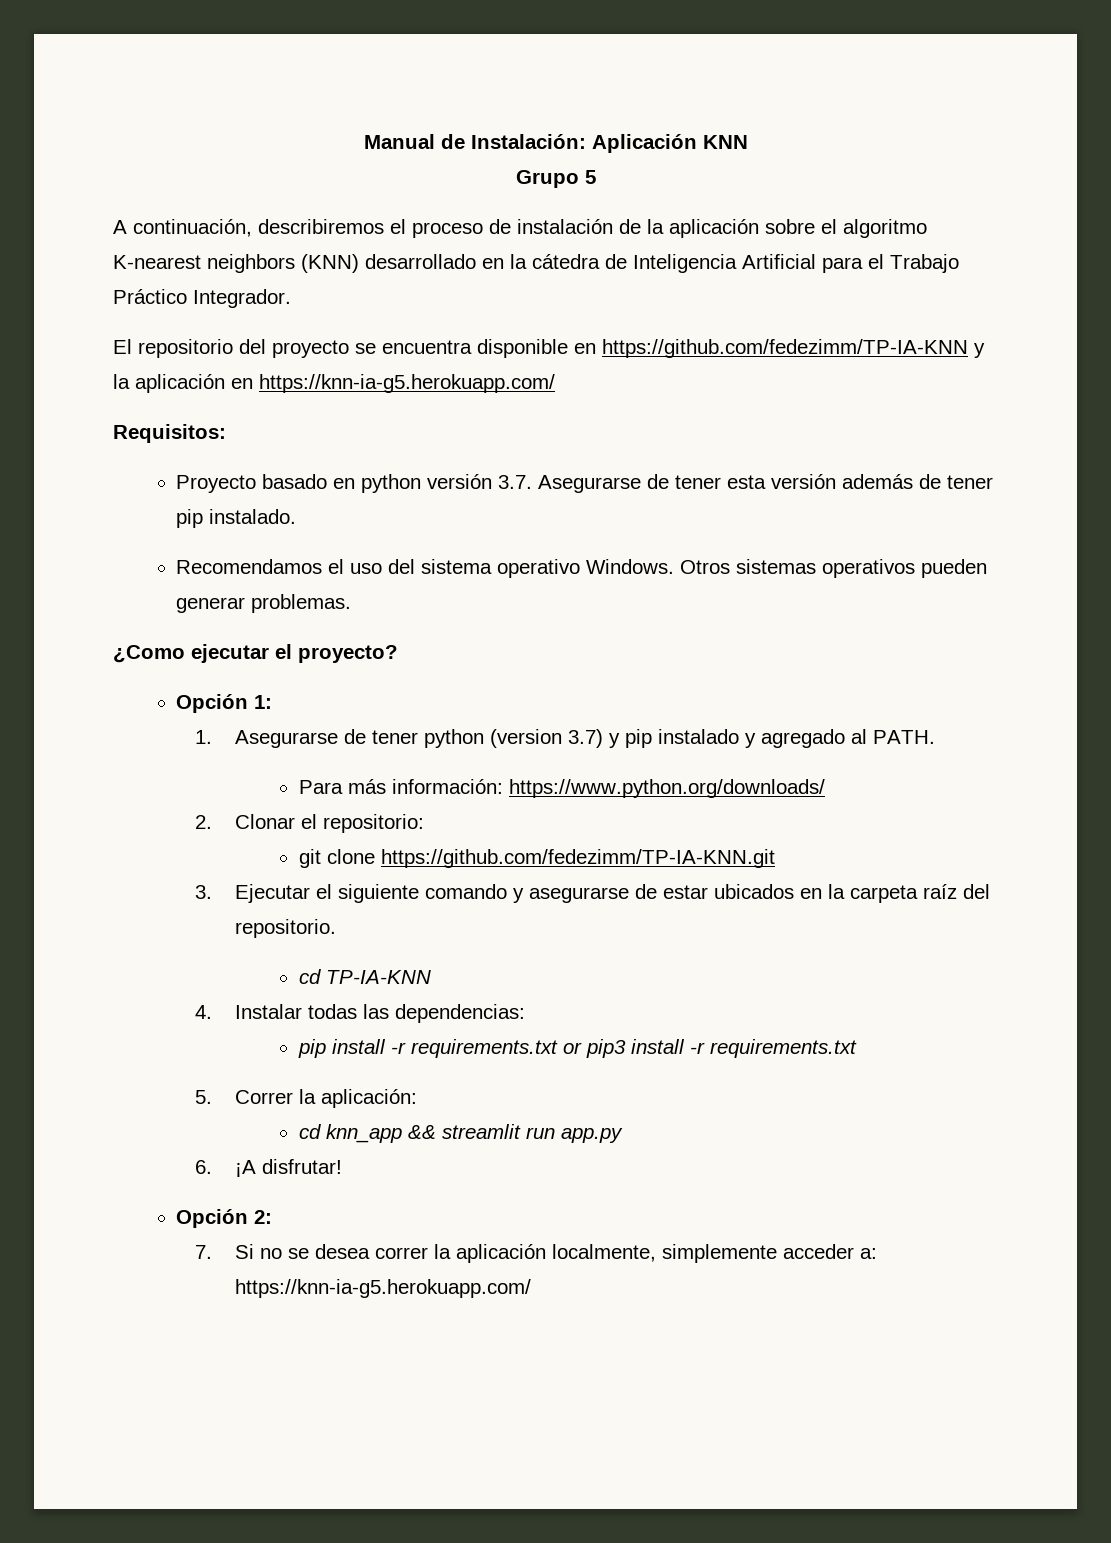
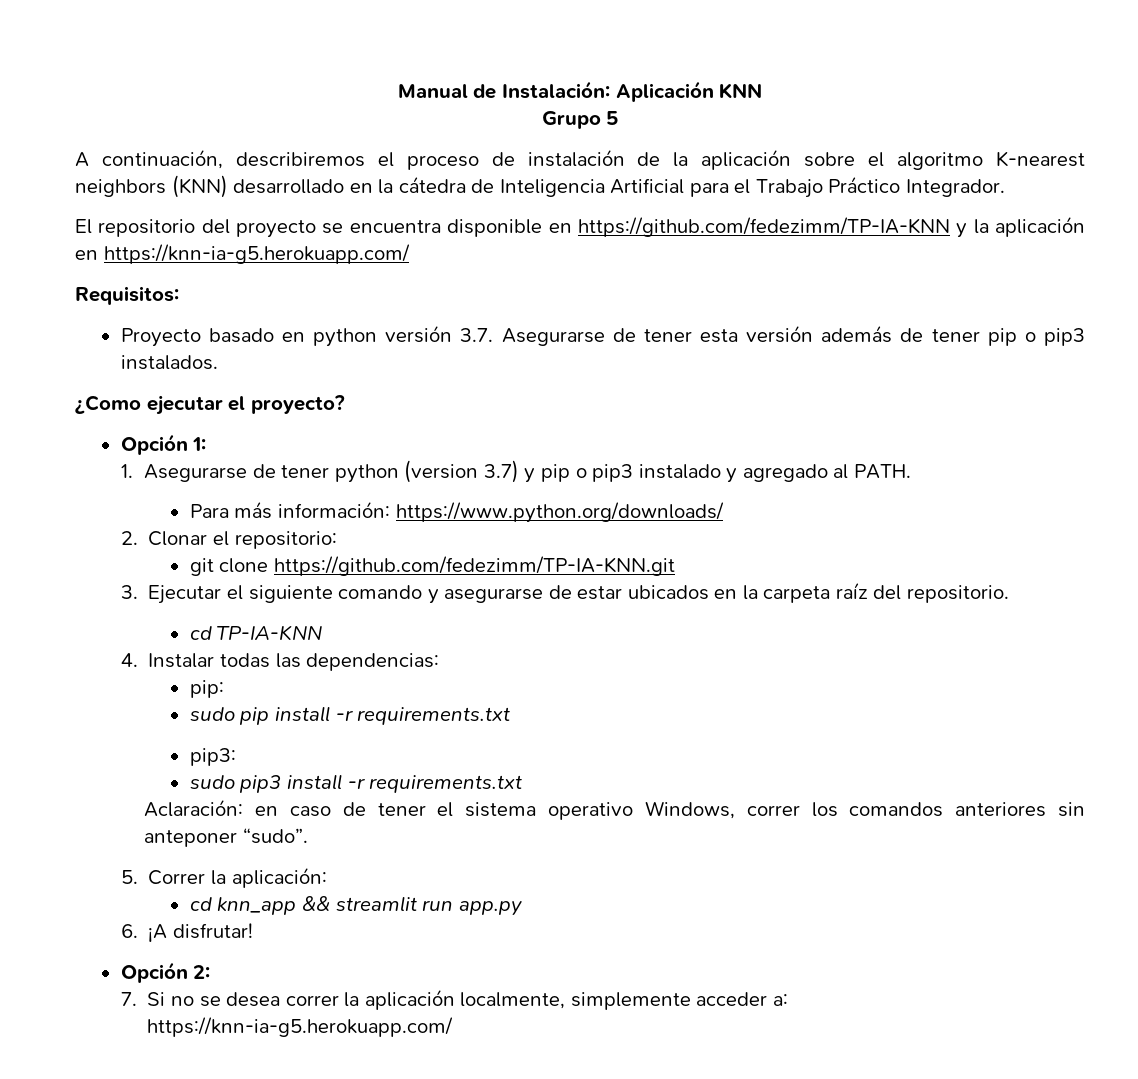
[209,509,297,524] [176,559,988,578] [176,594,352,613] instalado. // Recomendamos el uso del sistema operativo Windows. Otros sistemas operativos pueden generar problemas. -> [1024,328,1086,346] [120,355,218,370] o pip3 instalados.
(653, 738) none -> [575,464,634,482] o pip3
(526, 1013) none -> [189,680,224,698] [189,707,235,721] pip: // sudo
[562,1042,582,1054] or -> [189,748,236,766] [189,775,235,789] // pip3: // sudo
(857, 1048) none -> [144,799,1085,820] [144,828,308,847] // Aclaración: en caso de tener el sistema operativo Windows, correr los comandos anteriores sin anteponer “sudo”.

